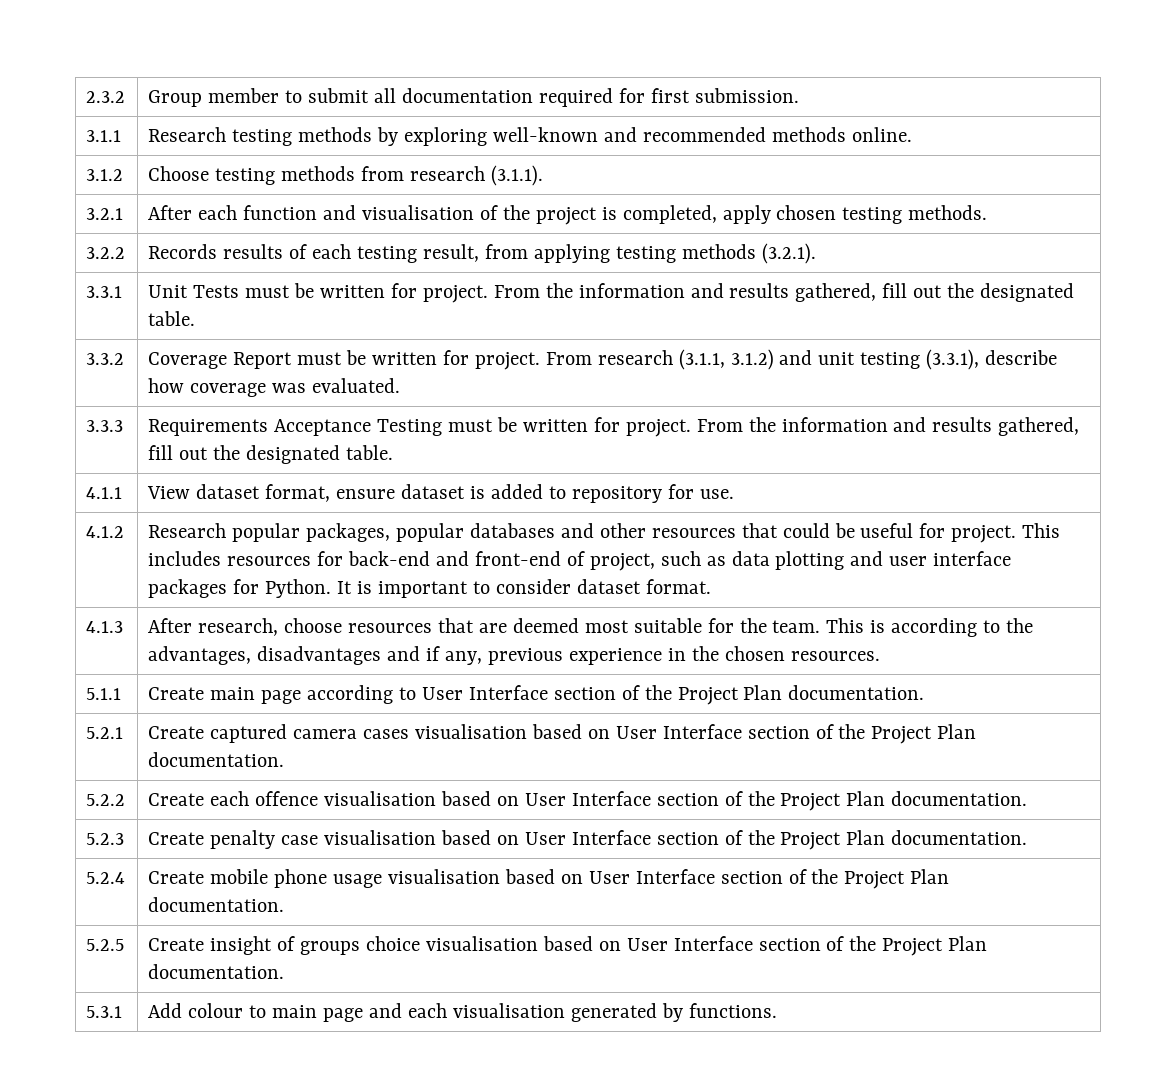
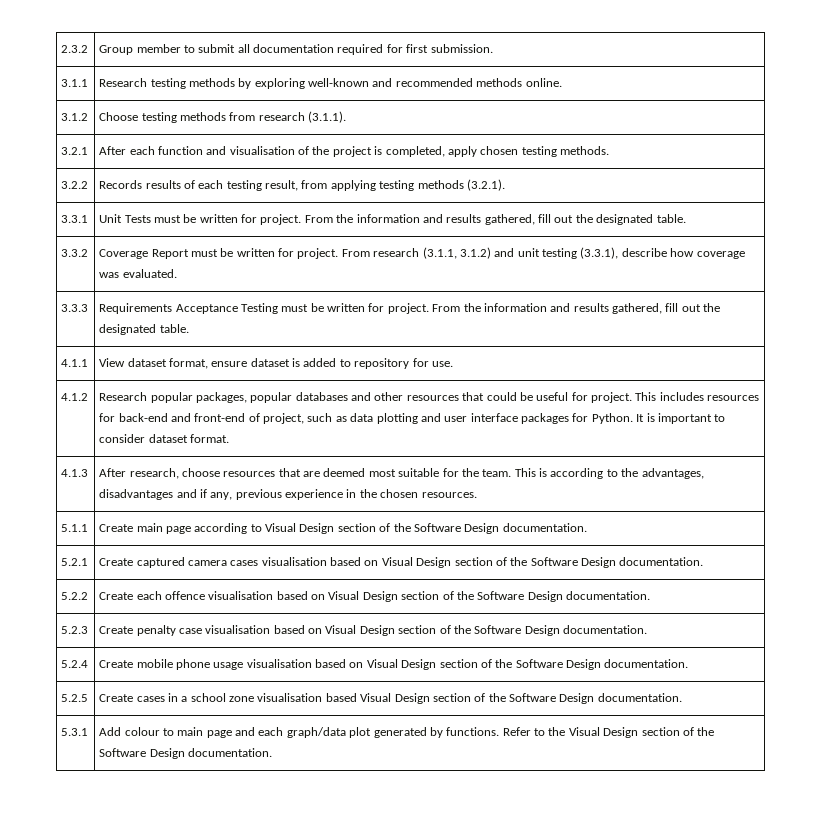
[421,685,783,705] User Interface section of the Project Plan -> [264,523,500,534] Visual Design section of the Software Design
[615,724,977,744] User Interface section of the Project Plan -> [381,557,616,568] Visual Design section of the Software Design
[524,791,886,811] User Interface section of the Project Plan -> [328,591,563,602] Visual Design section of the Software Design
[524,830,886,850] User Interface section of the Project Plan -> [325,625,560,636] Visual Design section of the Software Design
[588,869,950,889] User Interface section of the Project Plan -> [366,659,601,670] Visual Design section of the Software Design
[210,936,988,956] insight of groups choice visualisation based on User Interface section of the Project Plan -> [136,693,595,704] cases in a school zone visualisation based Visual Design section of the Software Design
[452,1003,565,1018] visualisation -> [286,727,372,738] graph/data plot
(777, 1010) none -> [502,727,715,738] [99,748,272,759] Refer to the Visual Design section of the Software Design documentation.

